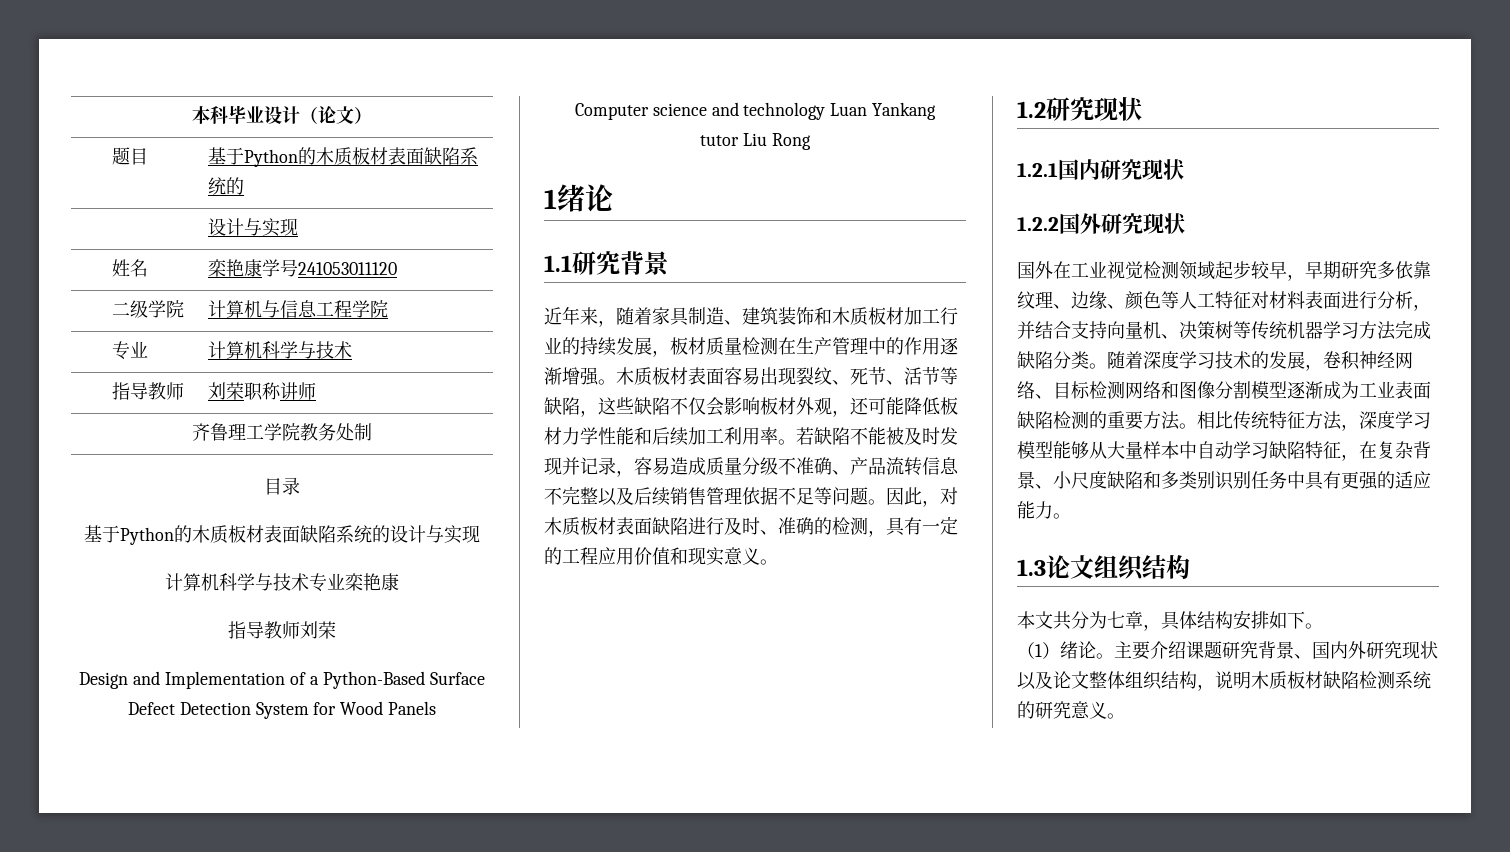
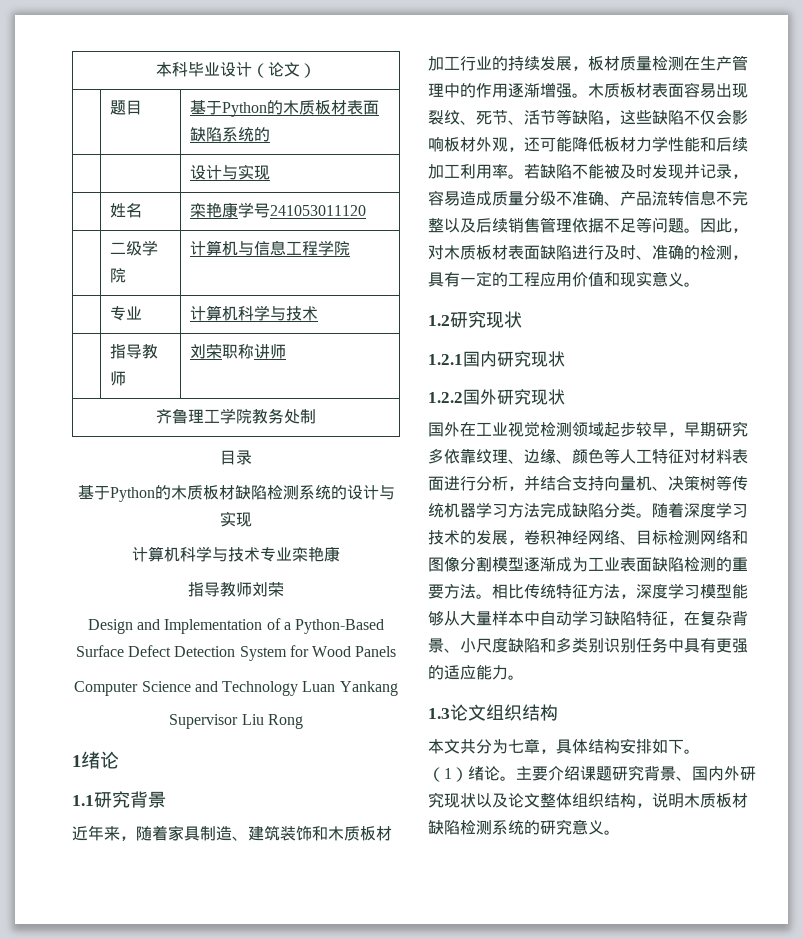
[264,525,336,543] 表面缺陷 -> [234,485,299,500] 缺陷检测
[652,102,826,120] science and technology -> [141,681,299,696] Science and Technology
[700,135,740,146] tutor -> [169,714,239,729] Supervisor

